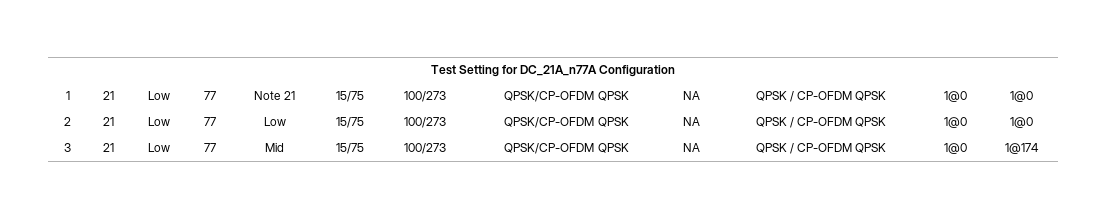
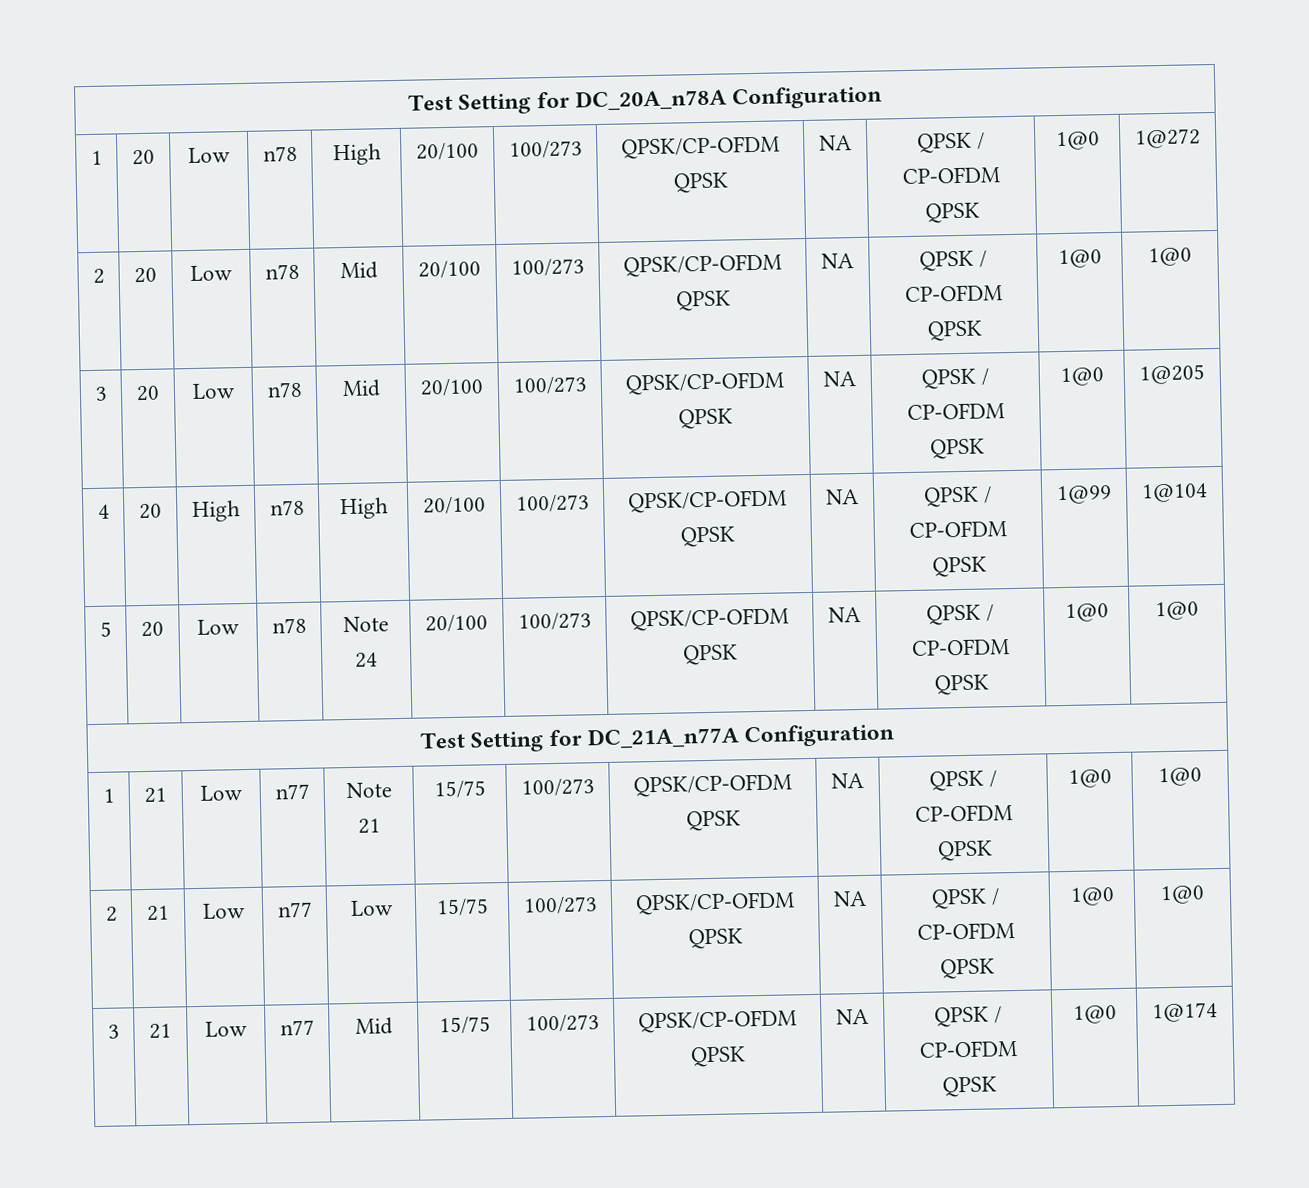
[430,65,518,77] Test Setting for -> [408,85,882,115] [90,150,103,165] [132,149,155,166] [188,147,231,164] [262,145,298,162] [332,143,382,166] [416,142,479,161] [508,140,583,159] [621,135,780,160] [673,172,729,194] [819,135,852,151] [916,132,986,154] [902,166,1001,185] [924,202,980,224] [1055,131,1100,151] [1135,128,1201,149] [92,268,105,284] [134,267,157,284] [190,265,233,282] [264,263,300,280] [339,261,378,280] [418,260,481,279] [510,258,585,277] [623,253,782,278] [676,290,731,312] [821,253,854,269] [918,250,988,272] [905,284,1003,303] [926,320,983,342] [1057,249,1102,269] [1148,247,1192,267] [94,386,108,401] [136,385,160,402] [192,383,236,399] [266,381,303,398] [341,379,381,398] [420,378,484,397] [512,376,588,395] [625,371,785,396] [678,408,733,430] [823,371,856,387] [920,368,990,390] [907,402,1005,421] [929,438,985,460] [1059,367,1105,387] [1139,364,1205,385] [97,504,110,519] [139,503,162,520] [192,500,241,523] [269,499,305,516] [339,497,389,520] [423,496,486,515] [515,494,590,513] [628,489,787,514] [680,526,736,548] [825,489,859,505] [922,486,993,508] [909,520,1007,538] [931,556,987,578] [1056,485,1112,505] [1141,483,1208,503] [99,621,112,637] [141,621,164,638] [197,619,240,635] [271,617,307,634] [342,616,389,633] [355,652,378,668] [425,614,488,633] [517,612,592,631] [630,607,789,632] [683,644,738,666] [828,606,861,623] [925,604,995,626] [911,638,1010,656] [933,674,990,696] [1064,603,1109,622] [1155,601,1199,621] [420,729,582,753] Test Setting for DC_20A_n78A Configuration // 1 | 20 | Low | n78 | High | 20/100 | 100/273 | QPSK/CP-OFDM QPSK | NA | QPSK / CP-OFDM QPSK | 1@0 | 1@272 // 2 | 20 | Low | n78 | Mid | 20/100 | 100/273 | QPSK/CP-OFDM QPSK | NA | QPSK / CP-OFDM QPSK | 1@0 | 1@0 // 3 | 20 | Low | n78 | Mid | 20/100 | 100/273 | QPSK/CP-OFDM QPSK | NA | QPSK / CP-OFDM QPSK | 1@0 | 1@205 // 4 | 20 | High | n78 | High | 20/100 | 100/273 | QPSK/CP-OFDM QPSK | NA | QPSK / CP-OFDM QPSK | 1@99 | 1@104 // 5 | 20 | Low | n78 | Note 24 | 20/100 | 100/273 | QPSK/CP-OFDM QPSK | NA | QPSK / CP-OFDM QPSK | 1@0 | 1@0 // Test Setting for
[204,91,216,100] 77 -> [274,783,310,800] n77
[204,117,216,126] 77 -> [276,901,313,918] n77
[204,143,216,152] 77 -> [279,1019,315,1036] n77

